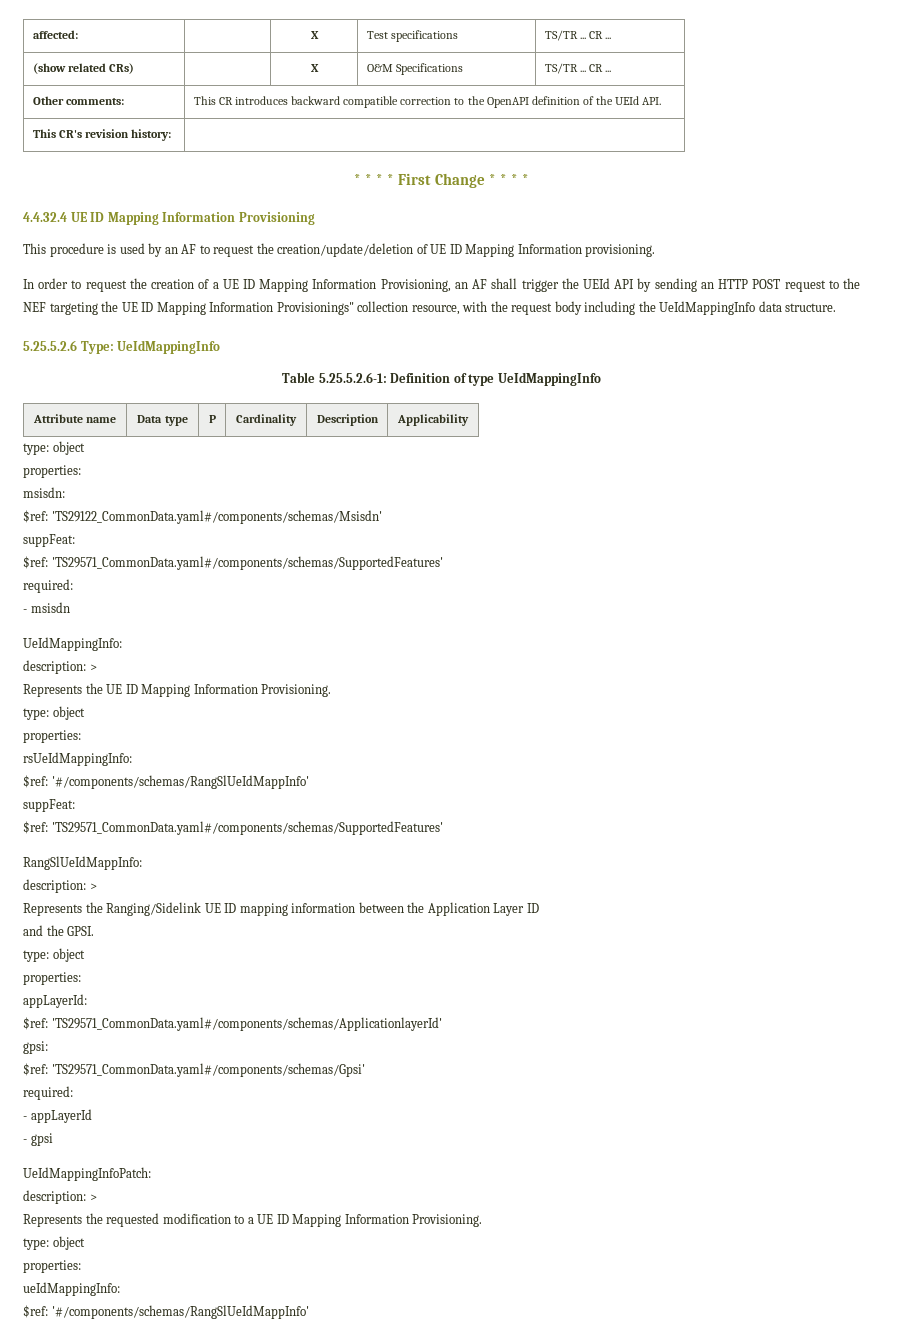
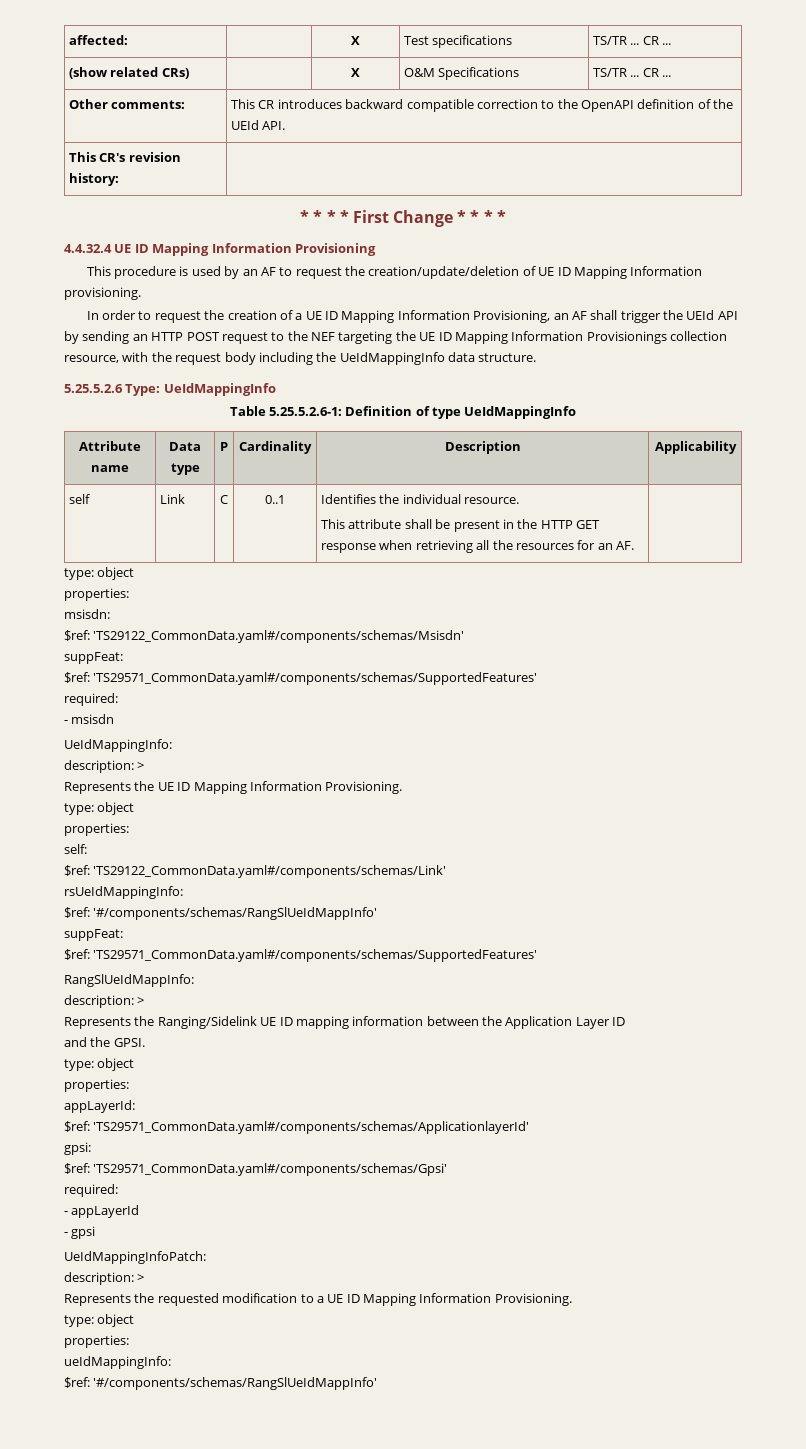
[276,302,354,315] Provisionings" -> [586,331,667,344] Provisionings
(469, 420) none -> [69,494,91,504] [160,494,186,504] [220,495,228,504] [265,495,285,504] [321,494,520,504] [321,519,601,532] [321,540,635,553] // self | Link | C | 0..1 | Identifies the individual resource. // This attribute shall be present in the HTTP GET response when retrieving all the resources for an AF. |
(81, 736) none -> [64,844,87,854] [64,865,447,878] // self: // $ref: 'TS29122_CommonData.yaml#/components/schemas/Link'

